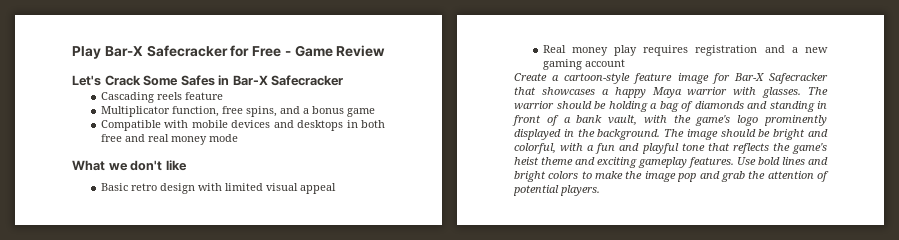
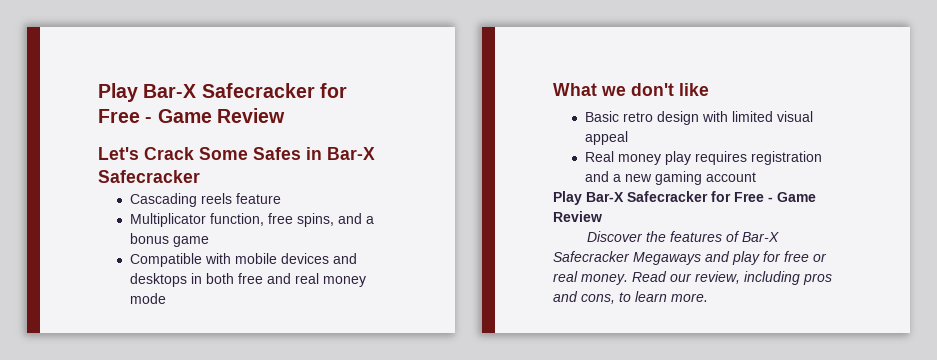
[514,73,828,84] [514,87,828,98] [514,101,827,112] [512,115,827,126] [514,129,828,140] [514,143,827,154] [514,157,828,168] [514,171,829,182] [513,185,600,196] Create a cartoon-style feature image for Bar-X Safecracker that showcases a happy Maya warrior with glasses. The warrior should be holding a bag of diamonds and standing in front of a bank vault, with the game's logo prominently displayed in the background. The image should be bright and colorful, with a fun and playful tone that reflects the game's heist theme and exciting gameplay features. Use bold lines and bright colors to make the image pop and grab the attention of potential players. -> [553,191,816,205] [553,211,602,222] [587,231,780,242] [553,251,827,265] [553,271,832,285] [553,291,708,304] Play Bar-X Safecracker for Free - Game Review // Discover the features of Bar-X Safecracker Megaways and play for free or real money. Read our review, including pros and cons, to learn more.

